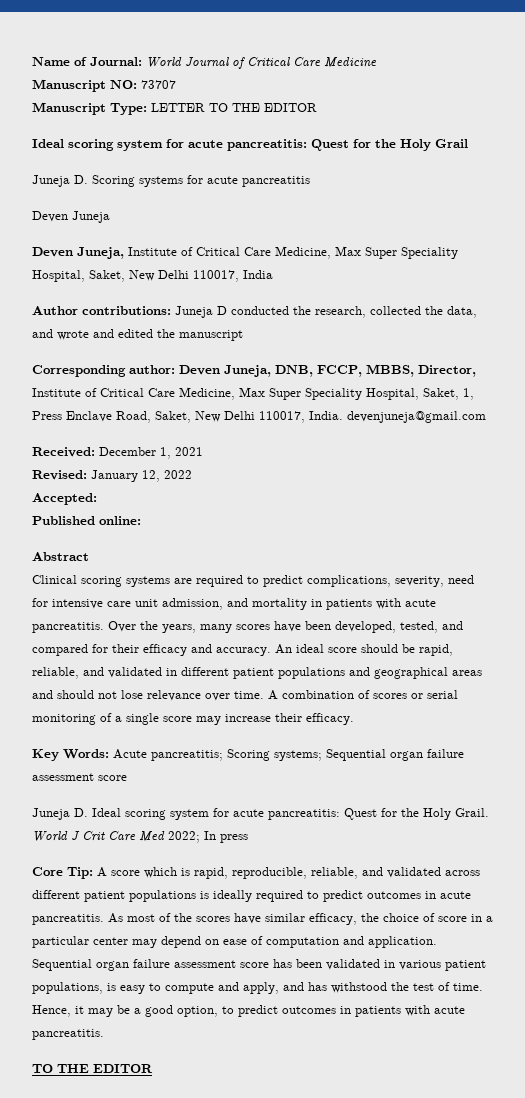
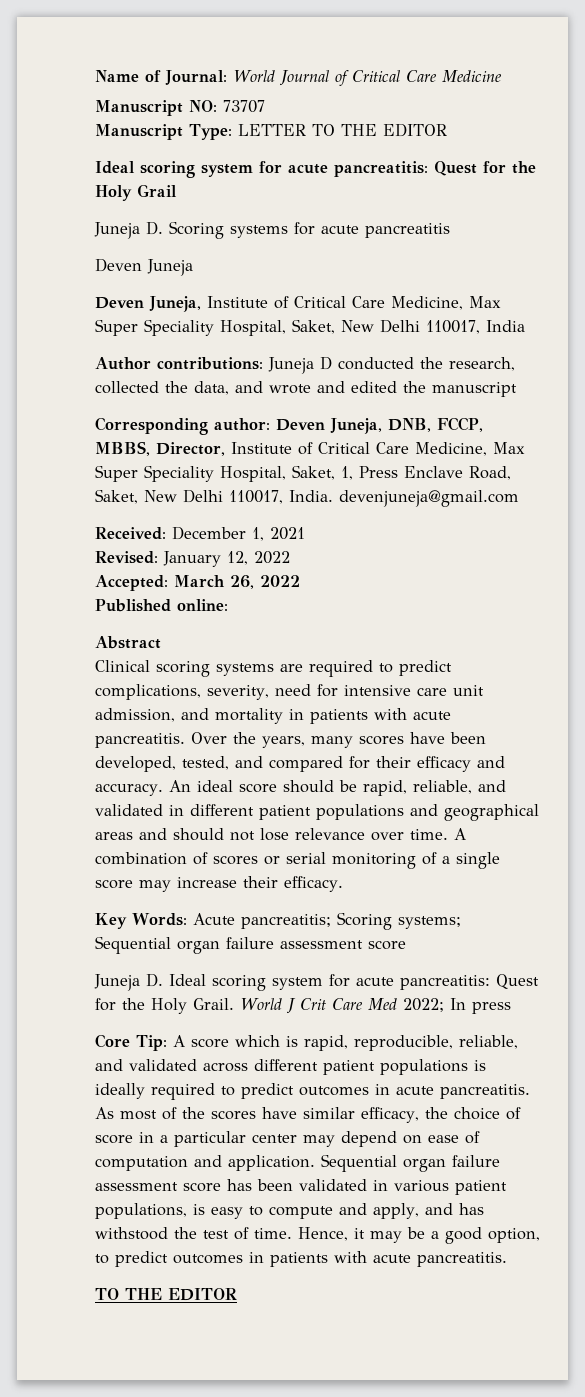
(97, 499) none -> [174,575,300,589] March 26, 2022

